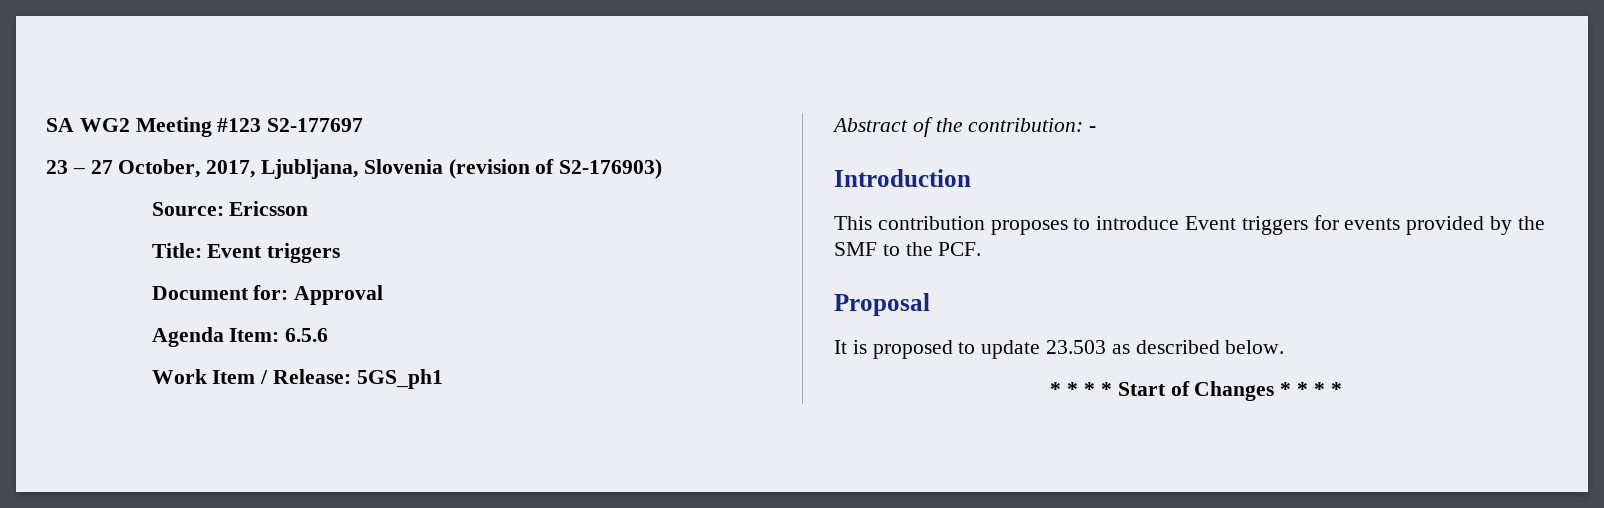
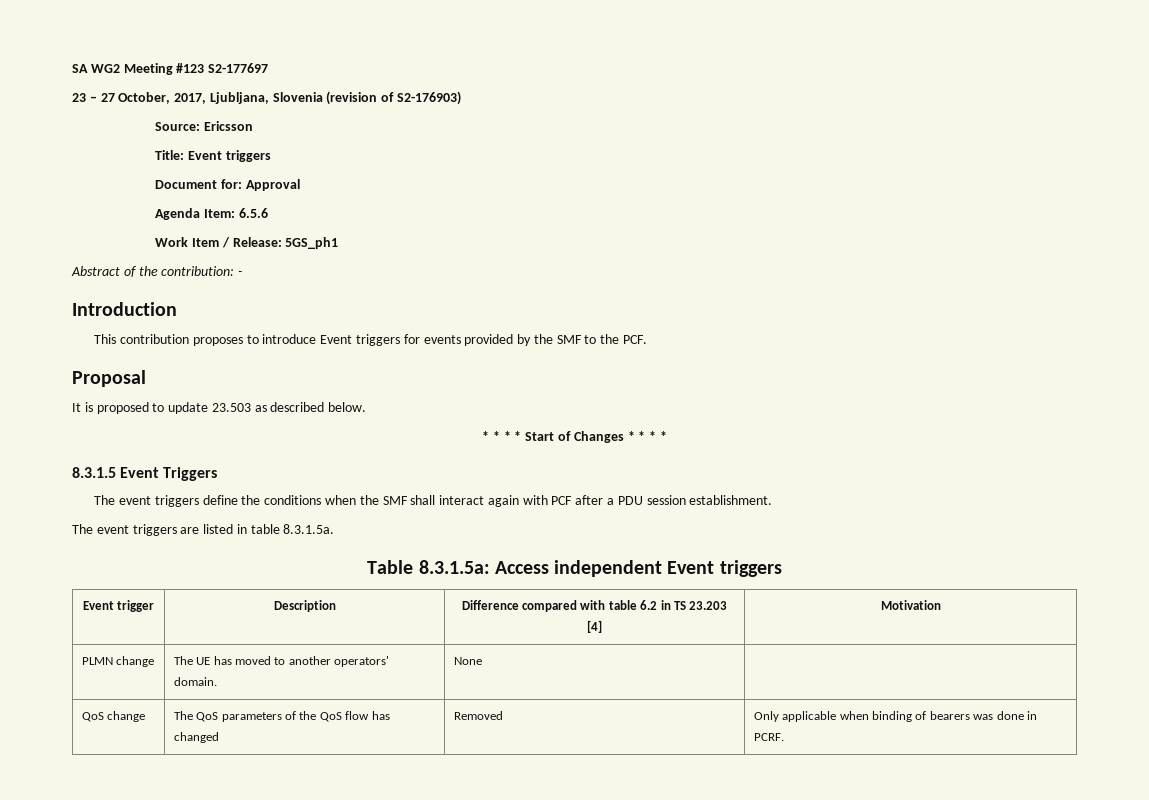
(1342, 389) none -> [72,467,218,481] [94,495,773,507] [72,524,335,536] [367,560,782,577] [82,600,155,612] [273,600,336,612] [461,600,728,612] [587,620,602,633] [880,600,941,610] [81,656,155,667] [173,656,390,667] [173,677,217,686] [453,657,482,665] [81,711,146,722] [173,711,390,722] [173,732,219,743] [453,711,503,720] [753,711,1037,722] [753,733,784,741] // 8.3.1.5 Event Triggers // The event triggers define the conditions when the SMF shall interact again with PCF after a PDU session establishment. // The event triggers are listed in table 8.3.1.5a. // Table 8.3.1.5a: Access independent Event triggers // Event trigger | Description | Difference compared with table 6.2 in TS 23.203 [4] | Motivation // PLMN change | The UE has moved to another operators' domain. | None | // QoS change | The QoS parameters of the QoS flow has changed | Removed | Only applicable when binding of bearers was done in PCRF.

